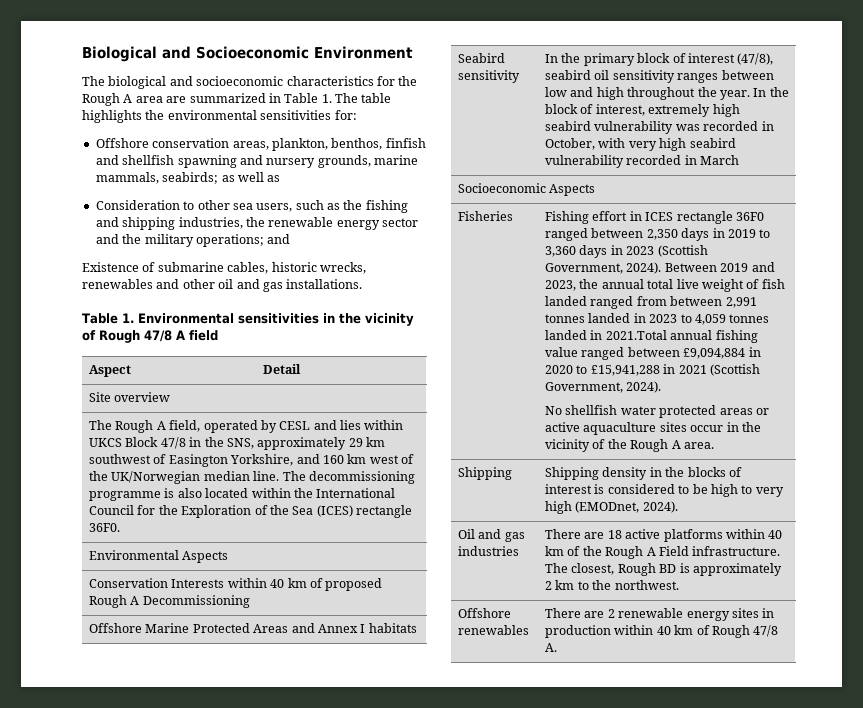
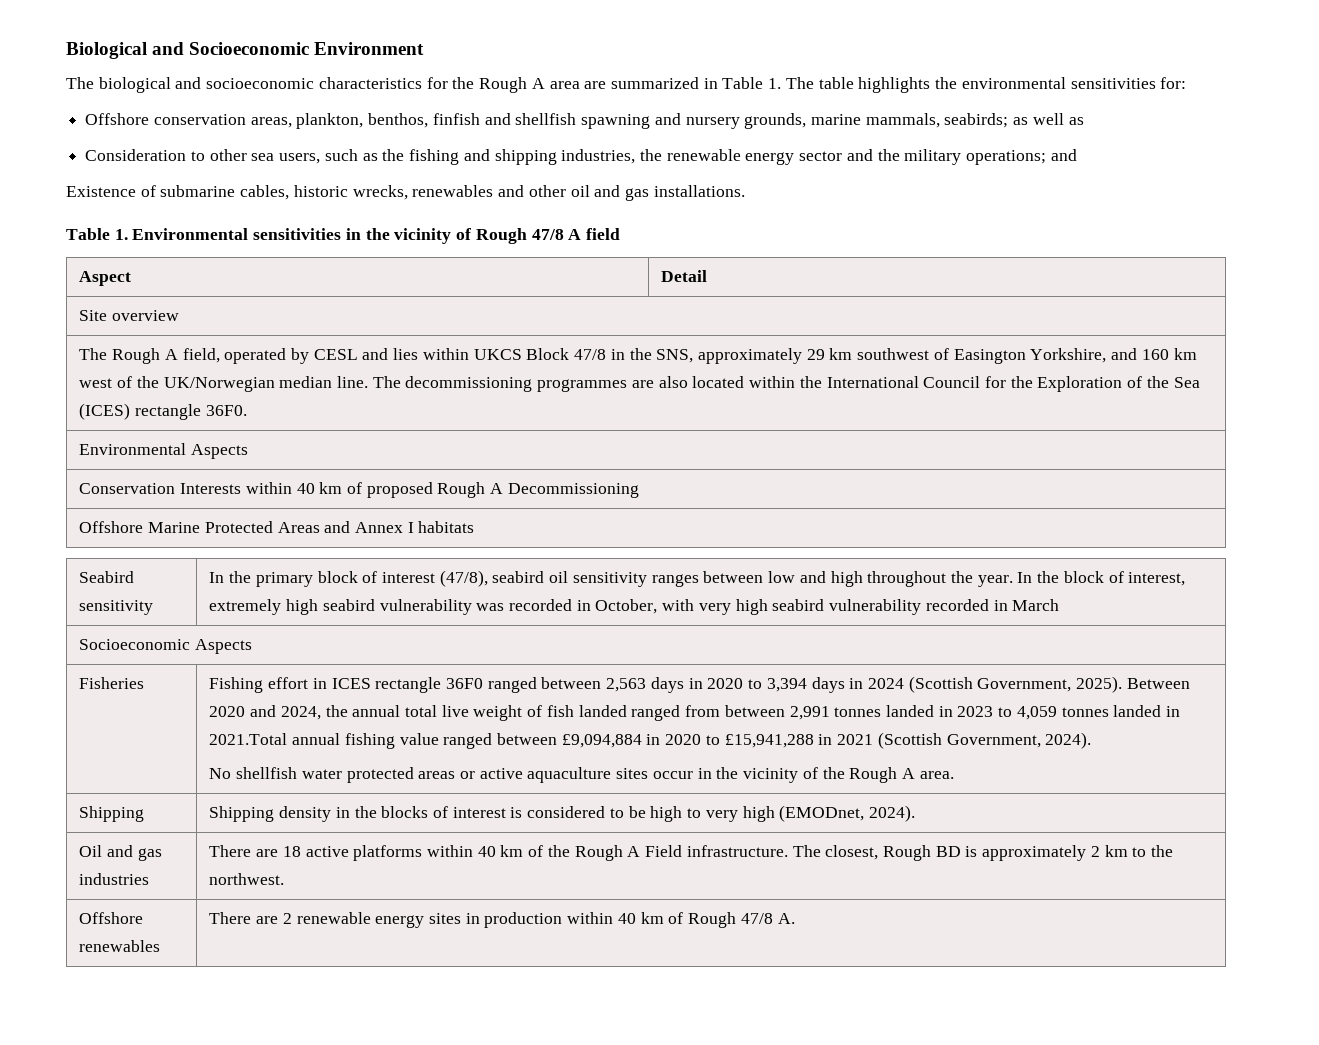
[89,488,175,501] programme is -> [537,379,654,392] programmes are
[646,228,771,241] [545,245,708,258] [545,262,775,274] [545,280,577,291] 2,350 days in 2019 to 3,360 days in 2023 (Scottish Government, 2024). Between 2019 and 2023, -> [606,676,1190,693] [209,705,321,720] 2,563 days in 2020 to 3,394 days in 2024 (Scottish Government, 2025). Between 2020 and 2024,

